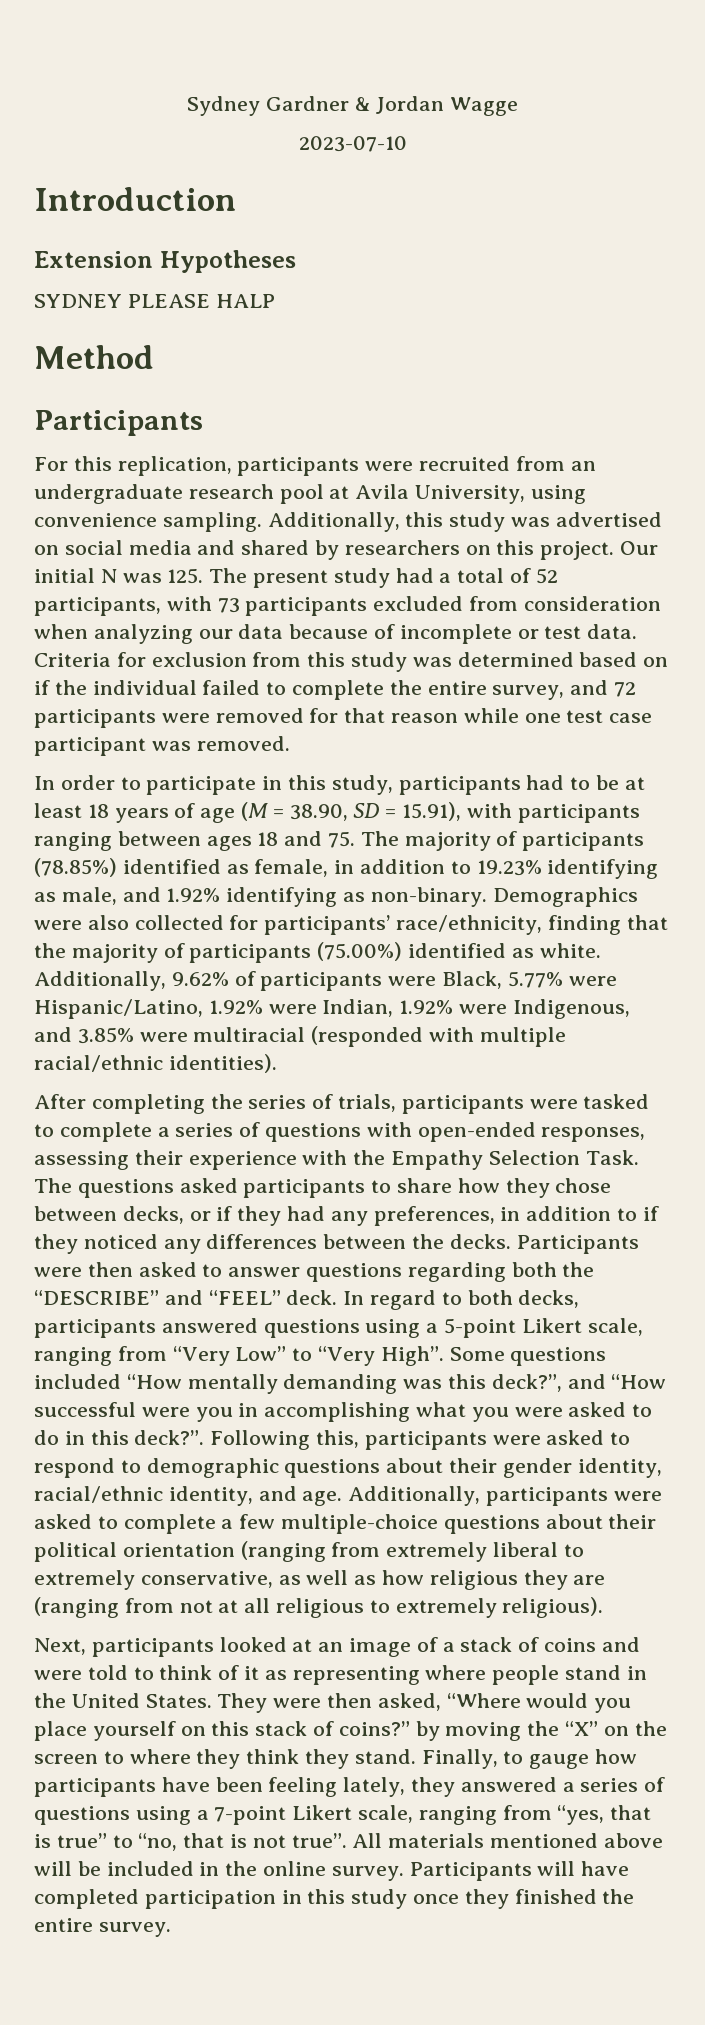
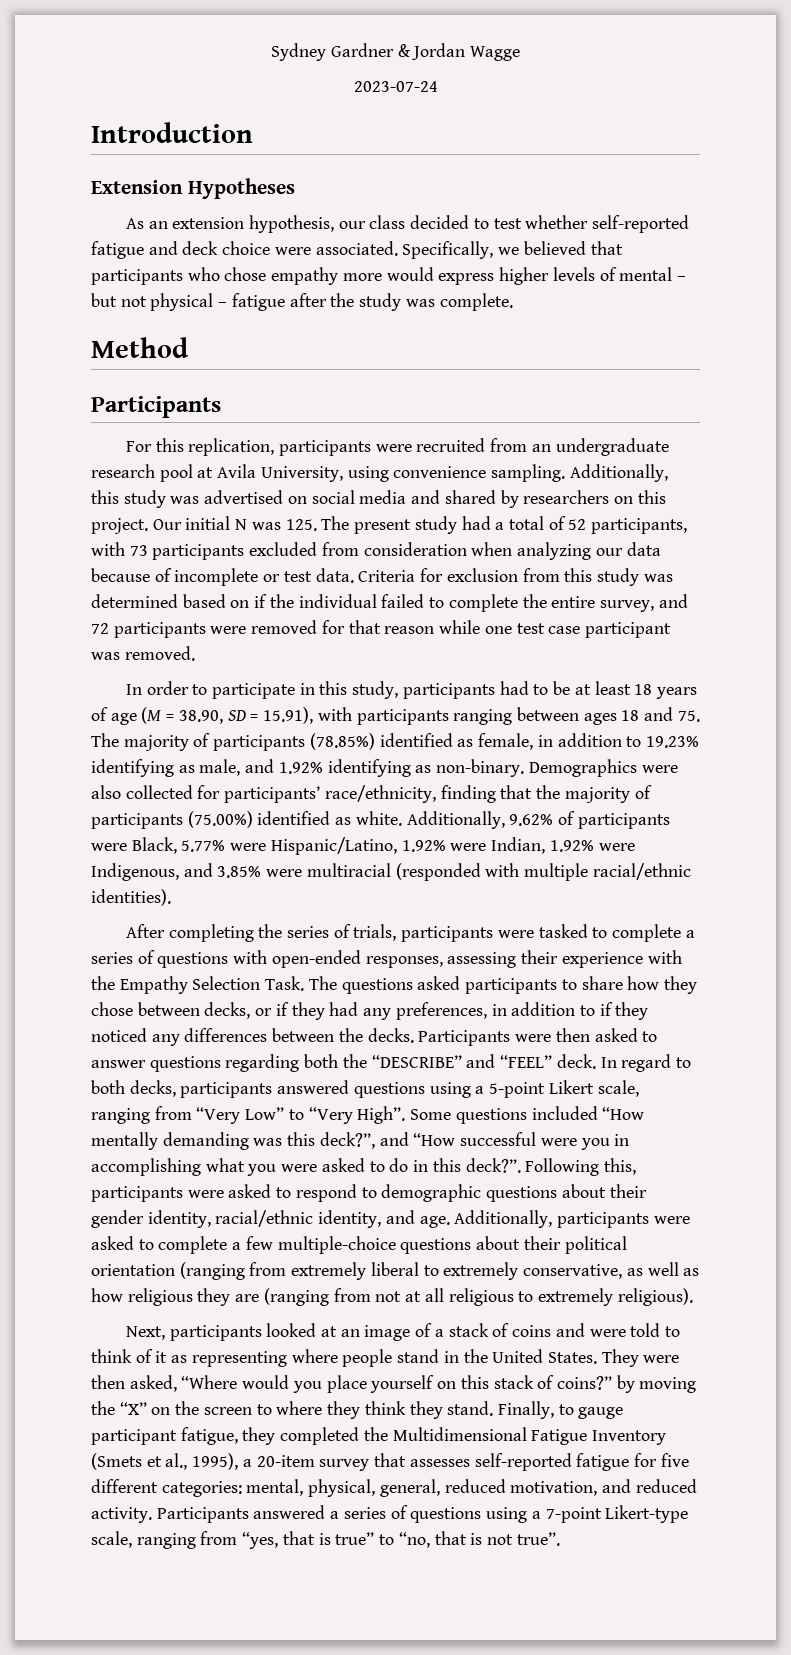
[298,136,407,152] 2023-07-10 -> [353,81,438,92] 2023-07-24
[34,294,275,308] SYDNEY PLEASE HALP -> [125,215,690,233] [91,241,623,259] [91,267,686,285] [91,293,513,311] As an extension hypothesis, our class decided to test whether self-reported fatigue and deck choice were associated. Specifically, we believed that participants who chose empathy more would express higher levels of mental – but not physical – fatigue after the study was complete.
[595,1749,638,1764] [34,1777,456,1797] how participants have been feeling lately, they -> [91,1427,667,1445] [91,1453,689,1471] [91,1479,697,1497] [91,1507,249,1523] participant fatigue, they completed the Multidimensional Fatigue Inventory (Smets et al., 1995), a 20-item survey that assesses self-reported fatigue for five different categories: mental, physical, general, reduced motivation, and reduced activity. Participants
[292,1805,353,1820] Likert -> [605,1505,689,1523] Likert-type
[352,1833,663,1848] [34,1861,630,1881] [34,1889,635,1909] [34,1918,171,1937] All materials mentioned above will be included in the online survey. Participants will have completed participation in this study once they finished the entire survey. -> (560, 1539) none

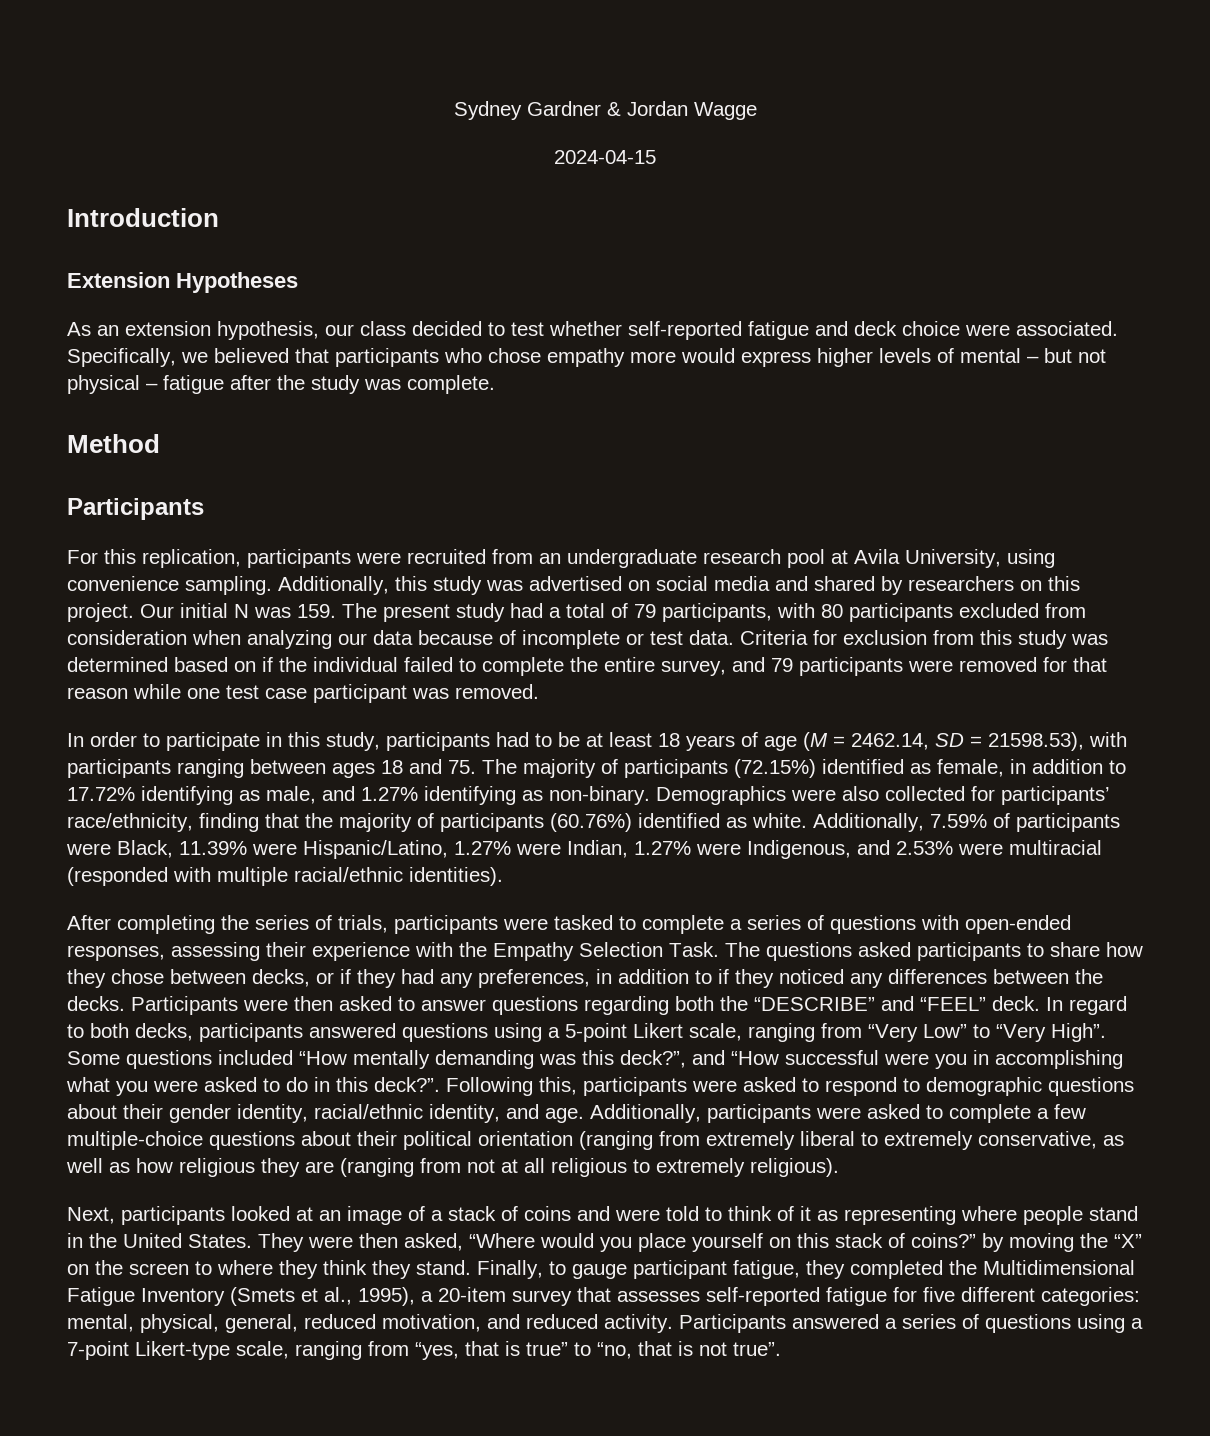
[353,81,438,92] 2023-07-24 -> [554,150,656,164] 2024-04-15
[285,519,317,531] 125. -> [297,604,336,618] 159.
[568,519,587,530] 52 -> [634,604,656,618] 79
[129,545,148,556] 73 -> [821,604,843,618] 80
[91,623,109,634] 72 -> [771,658,793,672] 79
[178,710,223,724] 38.90, -> [851,733,929,750] 2462.14,
[263,707,314,724] 15.91), -> [988,732,1084,751] 21598.53),
[309,733,375,750] (78.85%) -> [734,759,816,778] (72.15%)
[645,736,699,748] 19.23% -> [67,787,135,801] 17.72%
[278,762,323,774] 1.92% -> [361,787,418,801] 1.27%
[187,811,253,828] (75.00%) -> [550,813,632,832] (60.76%)
[509,814,554,826] 9.62% -> [930,814,987,828] 7.59%
[181,840,226,852] 5.77% -> [179,841,247,855] 11.39%
[401,840,446,852] 1.92% -> [454,841,511,855] 1.27%
[549,840,594,852] 1.92% -> [634,841,691,855] 1.27%
[217,866,262,878] 3.85% -> [896,841,953,855] 2.53%

